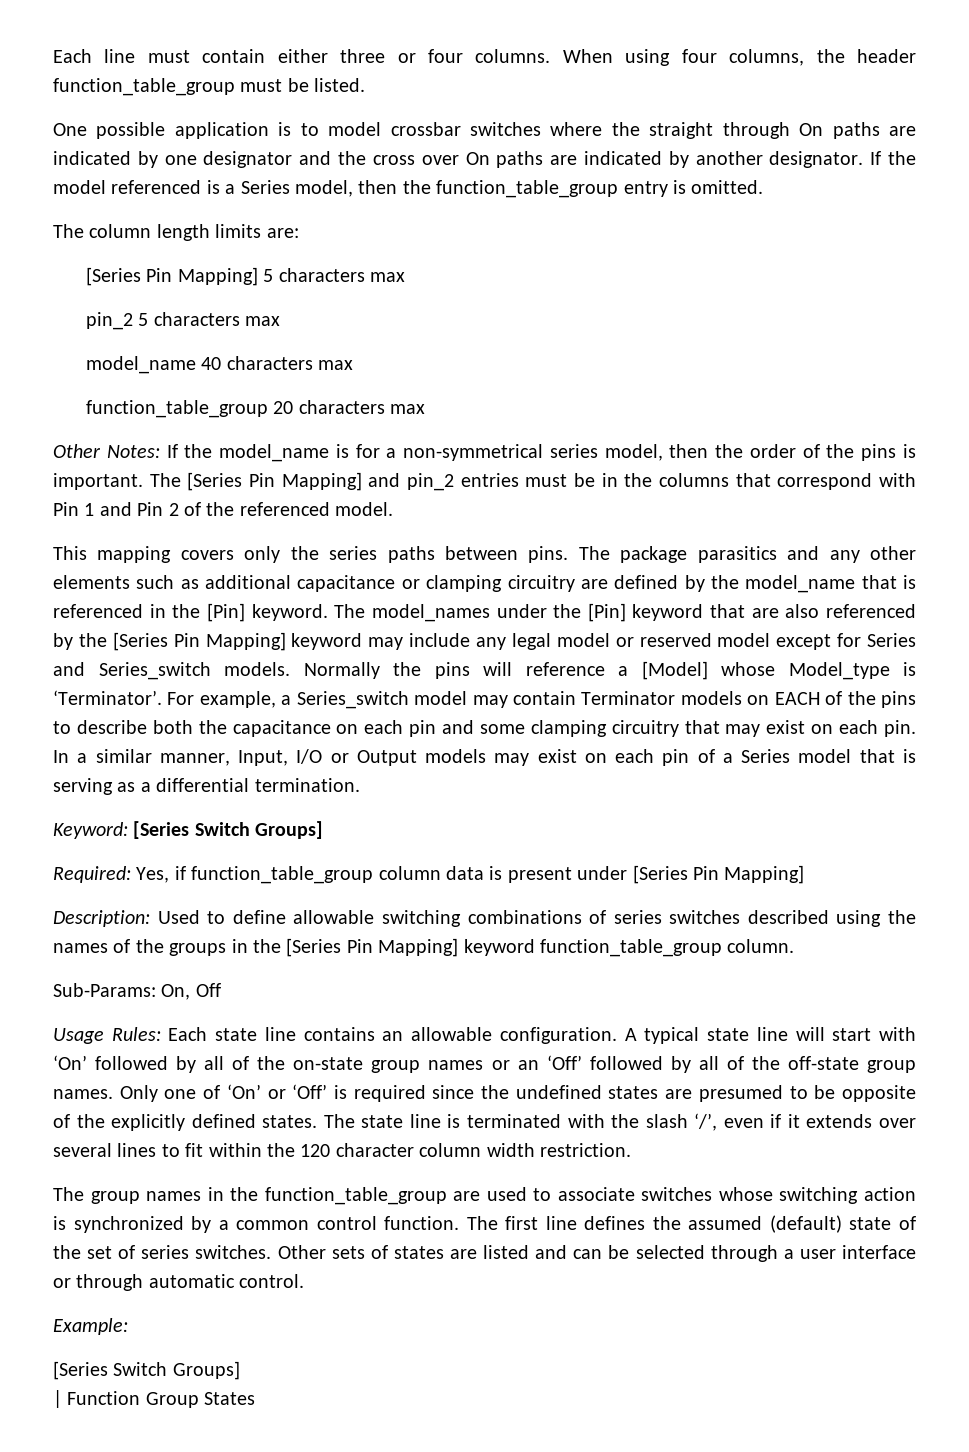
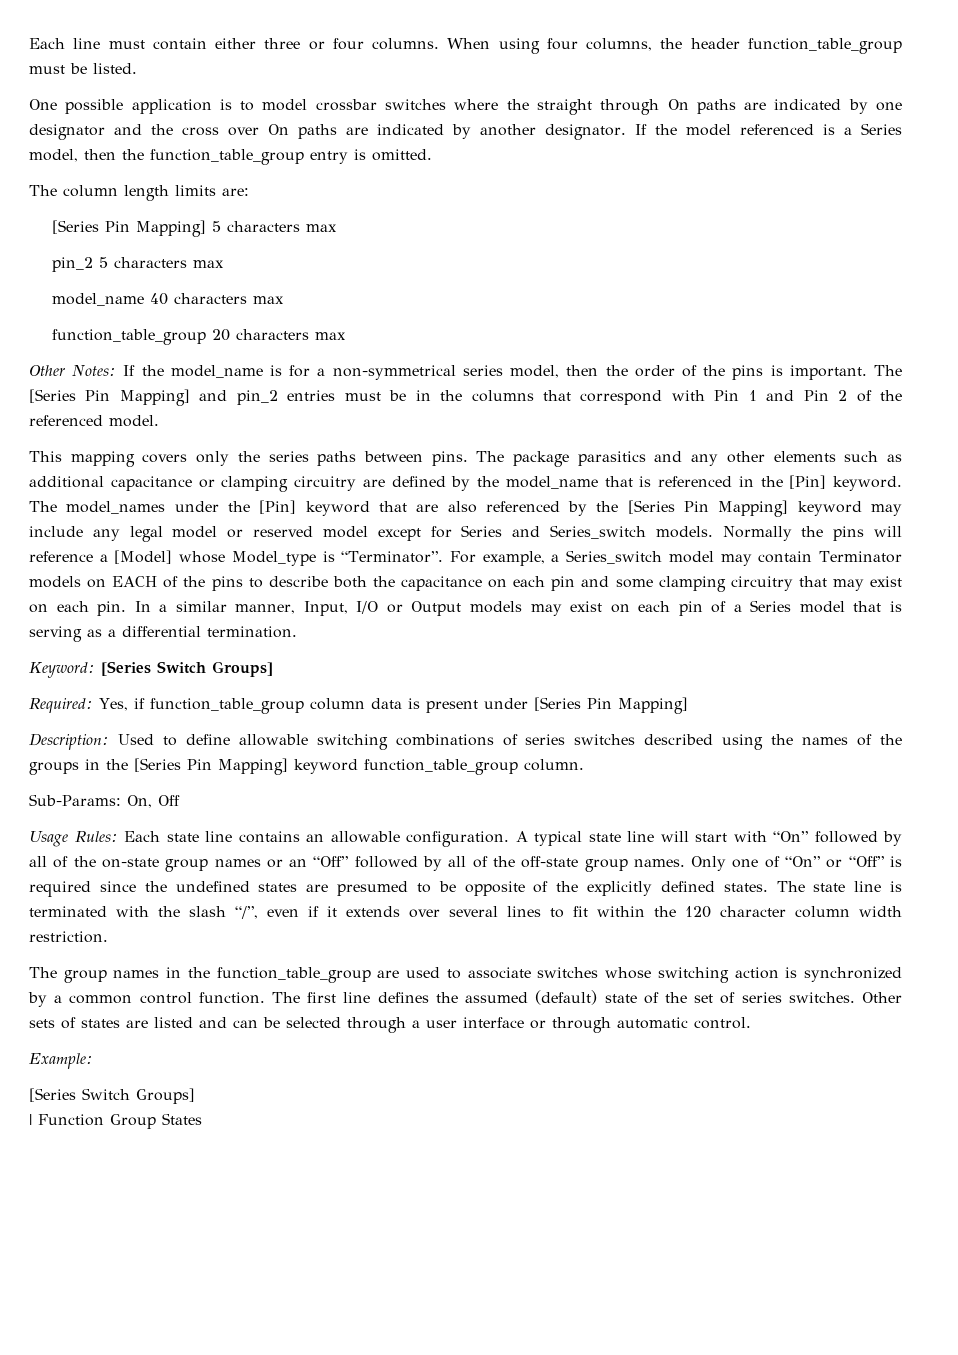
[53,690,162,705] ‘Terminator’. -> [341,551,444,563] “Terminator”.
[53,1055,87,1070] ‘On’ -> [773,831,808,842] “On”
[546,1055,582,1070] ‘Off’ -> [313,856,349,867] “Off”
[226,1084,328,1099] ‘On’ or ‘Off’ -> [785,856,884,868] “On” or “Off”
[694,1113,718,1131] ‘/’, -> [235,906,258,919] “/”,

